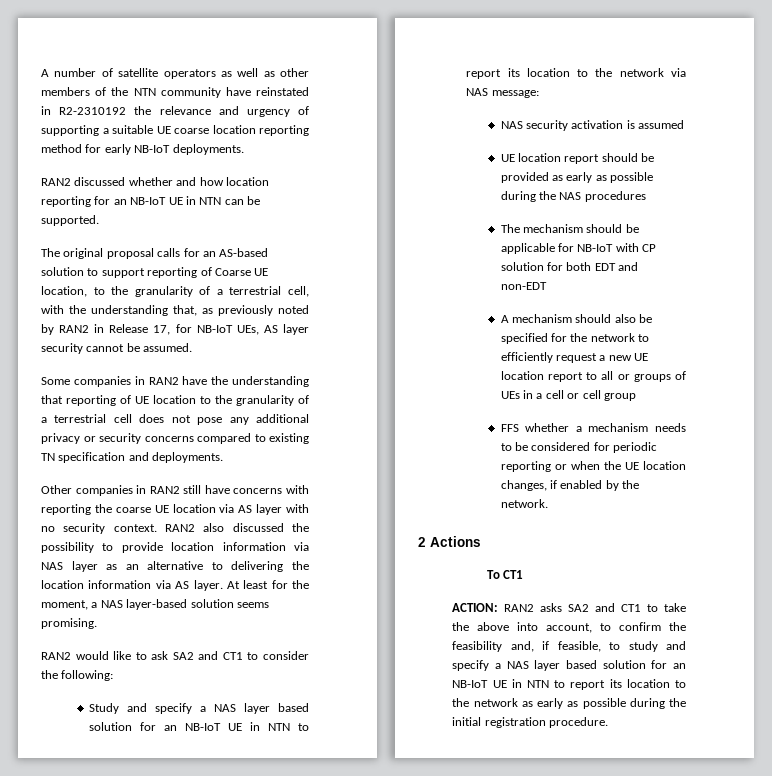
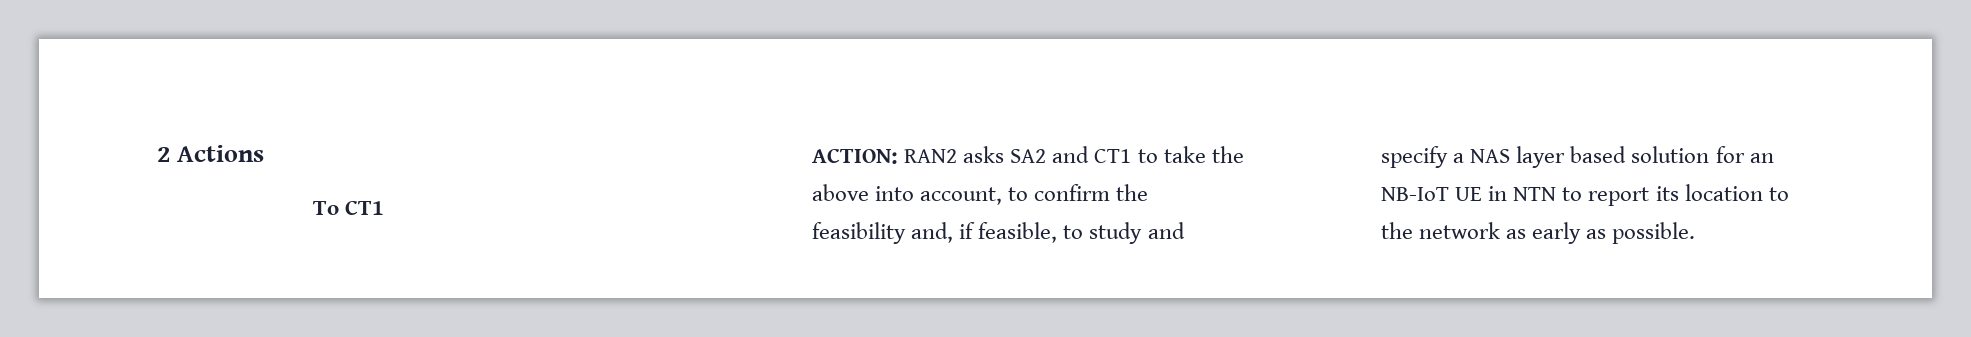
[41,68,309,79] [41,87,309,98] [41,106,309,117] [41,125,309,136] [41,144,244,155] [41,177,269,186] [41,196,260,207] [41,215,99,226] [41,248,269,259] [41,267,269,278] [41,286,310,297] [41,305,309,316] [41,324,309,335] [41,343,193,354] [41,376,309,387] [41,395,309,406] [41,414,309,425] [41,433,309,444] [41,452,224,463] [41,485,310,496] [41,504,309,515] [41,523,309,534] [41,542,309,553] [41,561,309,572] [41,580,309,591] [41,599,269,610] [41,618,97,629] [41,651,309,660] [41,670,114,681] [89,703,309,714] [89,722,309,731] [466,68,686,79] [466,88,539,98] [500,120,685,131] [500,153,655,164] [500,172,654,183] [500,191,646,202] [500,224,639,233] [500,243,657,254] [500,262,639,271] [500,282,547,290] [500,314,653,323] [500,333,650,344] [500,352,649,363] [500,371,686,382] [500,390,636,401] [500,423,686,432] [500,442,658,453] [500,461,686,472] [500,480,640,491] [500,499,548,508] A number of satellite operators as well as other members of the NTN community have reinstated in R2-2310192 the relevance and urgency of supporting a suitable UE coarse location reporting method for early NB-IoT deployments. // RAN2 discussed whether and how location reporting for an NB-IoT UE in NTN can be supported. // The original proposal calls for an AS-based solution to support reporting of Coarse UE location, to the granularity of a terrestrial cell, with the understanding that, as previously noted by RAN2 in Release 17, for NB-IoT UEs, AS layer security cannot be assumed. // Some companies in RAN2 have the understanding that reporting of UE location to the granularity of a terrestrial cell does not pose any additional privacy or security concerns compared to existing TN specification and deployments. // Other companies in RAN2 still have concerns with reporting the coarse UE location via AS layer with no security context. RAN2 also discussed the possibility to provide location information via NAS layer as an alternative to delivering the location information via AS layer. At least for the moment, a NAS layer-based solution seems promising. // RAN2 would like to ask SA2 and CT1 to consider the following: // Study and specify a NAS layer based solution for an NB-IoT UE in NTN to report its location to the network via NAS message: // NAS security activation is assumed // UE location report should be provided as early as possible during the NAS procedures // The mechanism should be applicable for NB-IoT with CP solution for both EDT and non-EDT // A mechanism should also be specified for the network to efficiently request a new UE location report to all or groups of UEs in a cell or cell group // FFS whether a mechanism needs to be considered for periodic reporting or when the UE location changes, if enabled by the network. // -> (157, 154) none
[582,698,686,709] [452,717,609,728] possible during the initial registration procedure. -> [1612,222,1696,244] possible.

